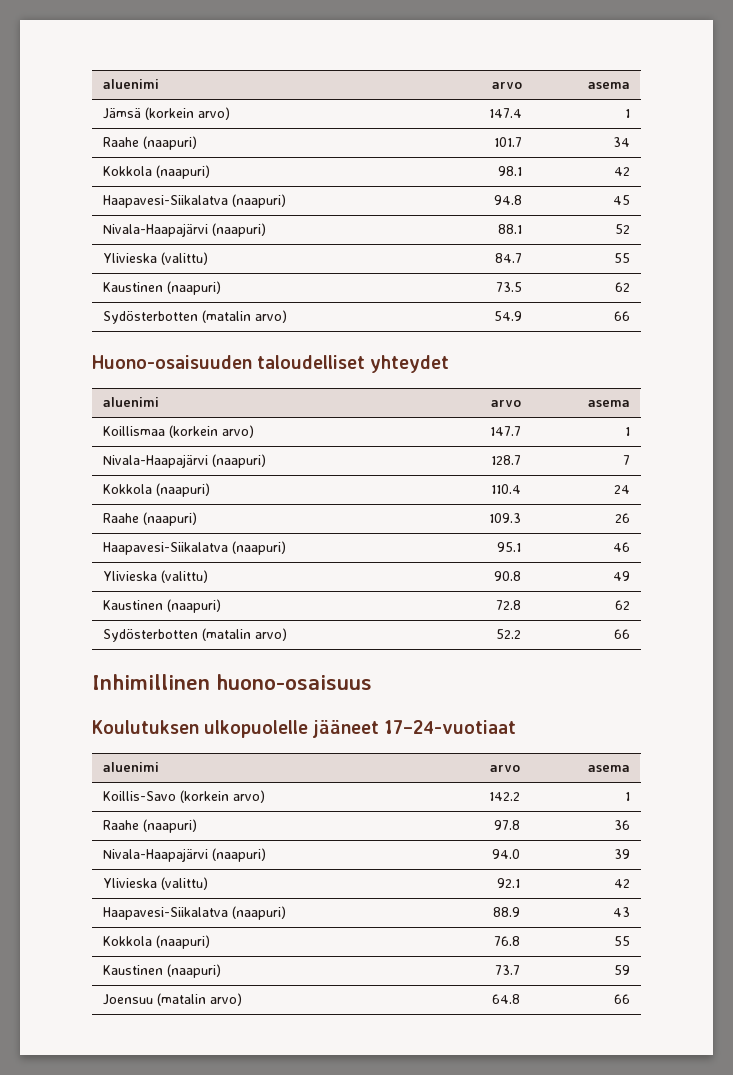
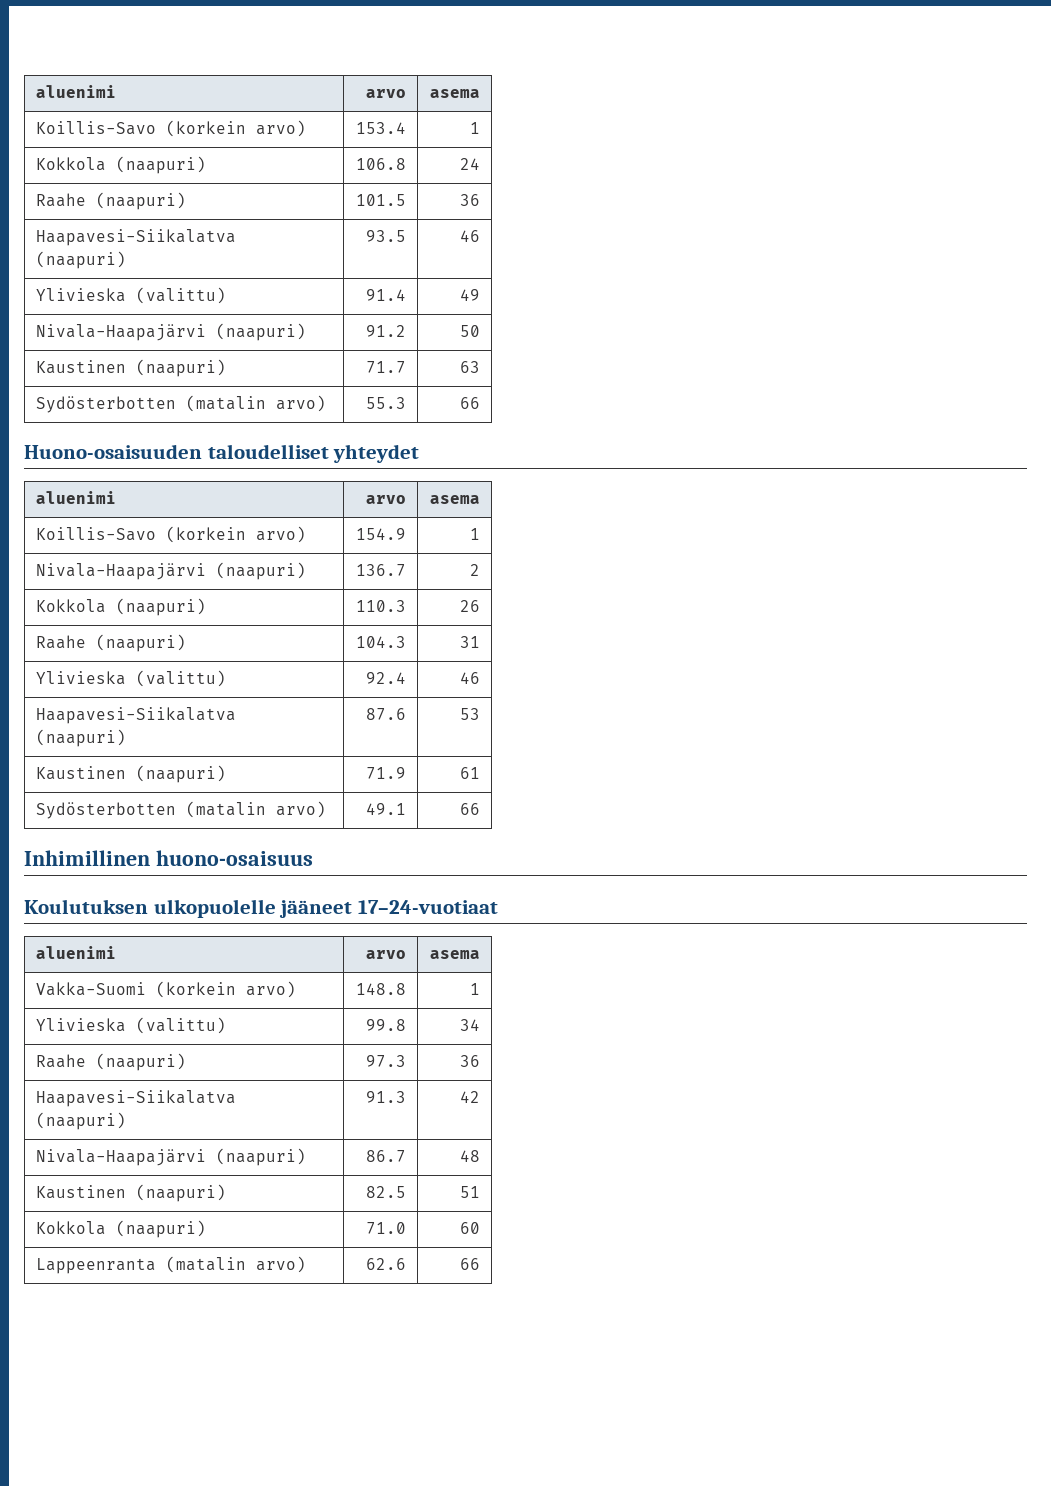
[102,79,159,89] [492,82,523,89] [588,82,631,89] [102,107,230,120] [489,108,523,118] [625,109,631,118] [102,136,197,150] [494,137,523,147] [613,137,631,147] [102,165,210,179] [498,166,523,176] [614,167,631,176] [102,194,286,208] [494,195,523,205] [613,195,631,205] [102,223,266,237] [498,224,523,234] [615,224,631,234] [102,252,208,265] [495,253,523,263] [614,253,631,263] [102,281,221,295] [496,282,523,292] [615,282,631,292] [102,310,287,324] [494,311,523,321] aluenimi | arvo | asema // Jämsä (korkein arvo) | 147.4 | 1 // Raahe (naapuri) | 101.7 | 34 // Kokkola (naapuri) | 98.1 | 42 // Haapavesi-Siikalatva (naapuri) | 94.8 | 45 // Nivala-Haapajärvi (naapuri) | 88.1 | 52 // Ylivieska (valittu) | 84.7 | 55 // Kaustinen (naapuri) | 73.5 | 62 // Sydösterbotten (matalin arvo) | 54.9 -> [35,85,116,98] [366,89,407,98] [430,89,481,98] [35,120,306,137] [356,122,407,134] [470,122,481,134] [35,156,206,174] [356,158,407,170] [460,158,481,170] [35,192,186,210] [356,194,407,206] [460,194,481,206] [35,229,236,246] [35,251,126,269] [366,230,407,242] [460,230,481,242] [35,287,226,304] [366,289,407,301] [460,289,481,301] [35,323,306,341] [366,325,407,337] [460,325,481,337] [35,359,226,377] [366,361,407,373] [460,361,481,373] [35,395,326,413] [366,397,407,409] aluenimi | arvo | asema // Koillis-Savo (korkein arvo) | 153.4 | 1 // Kokkola (naapuri) | 106.8 | 24 // Raahe (naapuri) | 101.5 | 36 // Haapavesi-Siikalatva (naapuri) | 93.5 | 46 // Ylivieska (valittu) | 91.4 | 49 // Nivala-Haapajärvi (naapuri) | 91.2 | 50 // Kaustinen (naapuri) | 71.7 | 63 // Sydösterbotten (matalin arvo) | 55.3
[102,425,254,438] [490,426,522,436] Koillismaa (korkein arvo) | 147.7 -> [35,526,306,543] [356,528,407,540] Koillis-Savo (korkein arvo) | 154.9
[491,455,522,465] [623,455,631,465] [102,483,210,497] [491,484,522,494] [614,485,631,494] [102,512,197,526] [489,513,522,523] [615,513,631,523] [102,541,286,555] [497,542,522,552] [613,542,631,552] [102,570,208,583] [494,571,522,581] [613,571,631,581] [102,599,221,613] [496,600,522,610] [615,600,631,610] [102,628,287,642] [496,629,522,639] 128.7 | 7 // Kokkola (naapuri) | 110.4 | 24 // Raahe (naapuri) | 109.3 | 26 // Haapavesi-Siikalatva (naapuri) | 95.1 | 46 // Ylivieska (valittu) | 90.8 | 49 // Kaustinen (naapuri) | 72.8 | 62 // Sydösterbotten (matalin arvo) | 52.2 -> [356,564,407,576] [470,564,481,576] [35,598,206,616] [356,600,407,612] [460,600,481,612] [35,634,186,652] [356,636,407,648] [460,636,481,648] [35,670,226,687] [366,672,407,684] [460,672,481,684] [35,707,236,724] [35,729,126,747] [366,708,407,720] [460,708,481,720] [35,765,226,783] [366,767,407,779] [460,767,481,779] [35,801,326,819] [366,803,407,815] 136.7 | 2 // Kokkola (naapuri) | 110.3 | 26 // Raahe (naapuri) | 104.3 | 31 // Ylivieska (valittu) | 92.4 | 46 // Haapavesi-Siikalatva (naapuri) | 87.6 | 53 // Kaustinen (naapuri) | 71.9 | 61 // Sydösterbotten (matalin arvo) | 49.1
[102,790,265,803] [489,792,521,801] [625,792,631,801] [102,819,197,833] [494,820,521,830] [614,820,631,830] [102,848,266,862] [492,849,521,859] [614,849,631,859] [102,877,208,890] [497,878,521,888] [614,879,631,888] [102,906,286,920] [493,907,521,917] [613,907,631,917] [102,935,210,949] [494,936,521,946] [614,936,631,946] [102,964,221,978] [495,965,521,975] [614,965,631,975] [102,993,242,1006] [492,994,521,1004] Koillis-Savo (korkein arvo) | 142.2 | 1 // Raahe (naapuri) | 97.8 | 36 // Nivala-Haapajärvi (naapuri) | 94.0 | 39 // Ylivieska (valittu) | 92.1 | 42 // Haapavesi-Siikalatva (naapuri) | 88.9 | 43 // Kokkola (naapuri) | 76.8 | 55 // Kaustinen (naapuri) | 73.7 | 59 // Joensuu (matalin arvo) | 64.8 -> [35,981,296,998] [356,983,407,995] [470,983,481,995] [35,1017,226,1034] [366,1019,407,1031] [460,1019,481,1031] [35,1053,186,1071] [366,1055,407,1067] [460,1055,481,1067] [35,1090,236,1107] [35,1112,126,1130] [366,1091,407,1103] [460,1091,481,1103] [35,1148,306,1166] [366,1150,407,1162] [460,1150,481,1162] [35,1184,226,1202] [366,1186,407,1198] [460,1186,481,1198] [35,1220,206,1238] [366,1222,407,1234] [460,1222,481,1234] [35,1256,306,1274] [366,1258,407,1270] Vakka-Suomi (korkein arvo) | 148.8 | 1 // Ylivieska (valittu) | 99.8 | 34 // Raahe (naapuri) | 97.3 | 36 // Haapavesi-Siikalatva (naapuri) | 91.3 | 42 // Nivala-Haapajärvi (naapuri) | 86.7 | 48 // Kaustinen (naapuri) | 82.5 | 51 // Kokkola (naapuri) | 71.0 | 60 // Lappeenranta (matalin arvo) | 62.6

